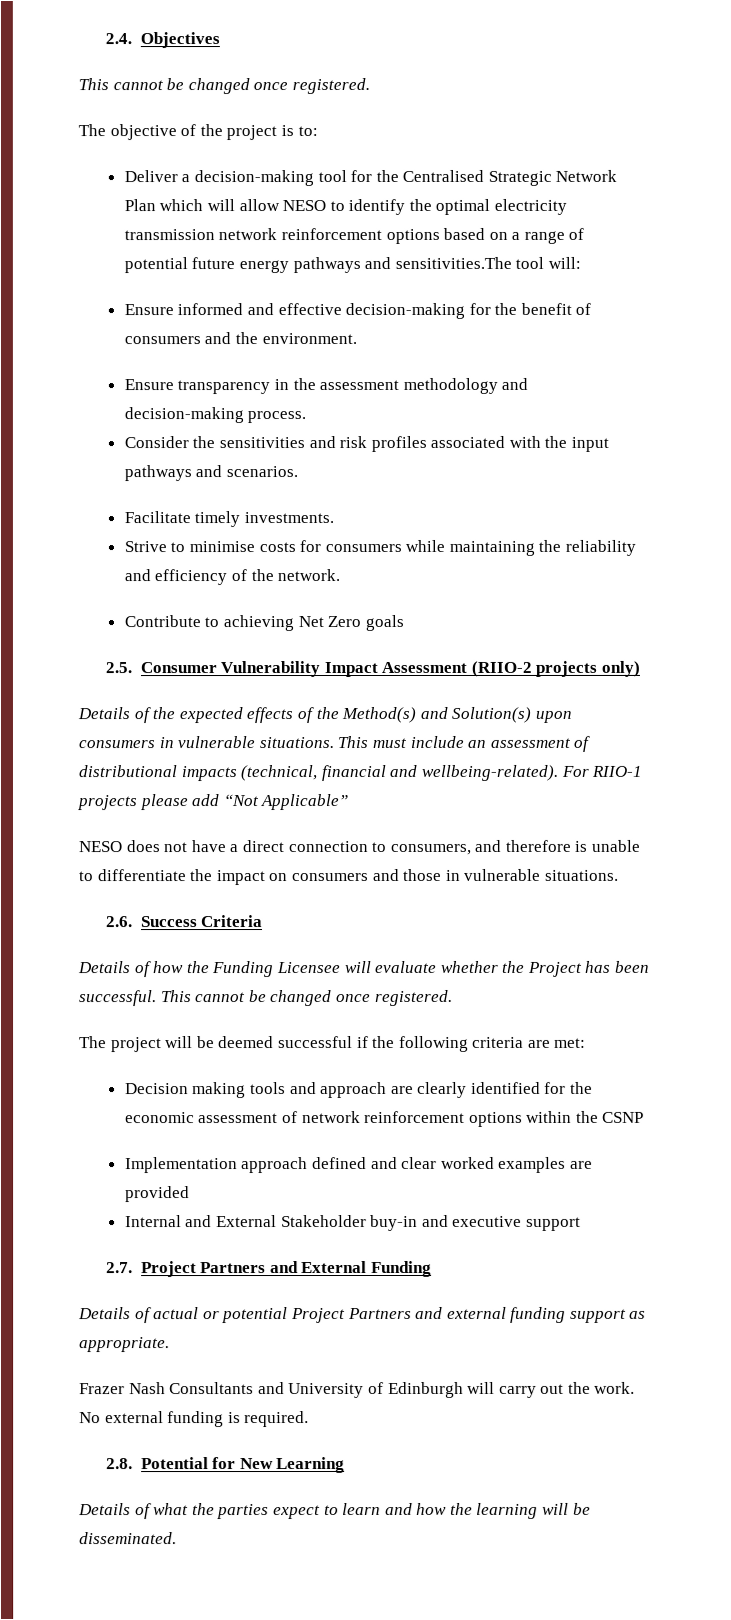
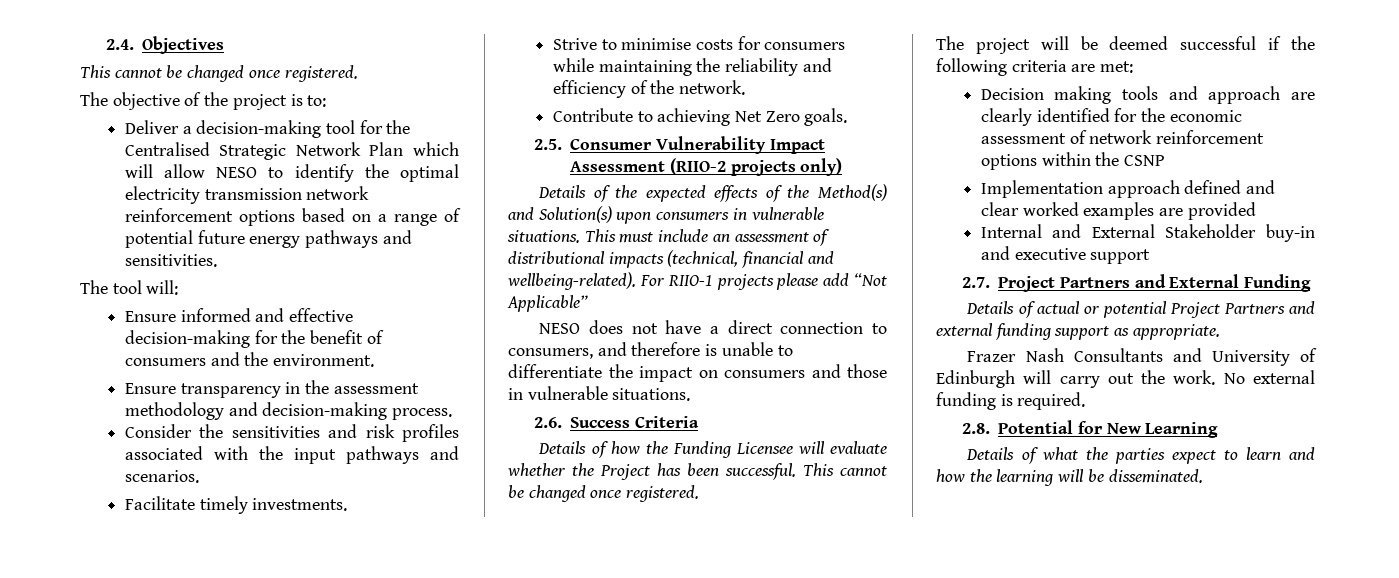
[394,256,512,269] sensitivities.The -> [124,254,217,267] [80,280,108,294] sensitivities. // The
[364,614,404,632] goals -> [804,108,848,126] goals.

